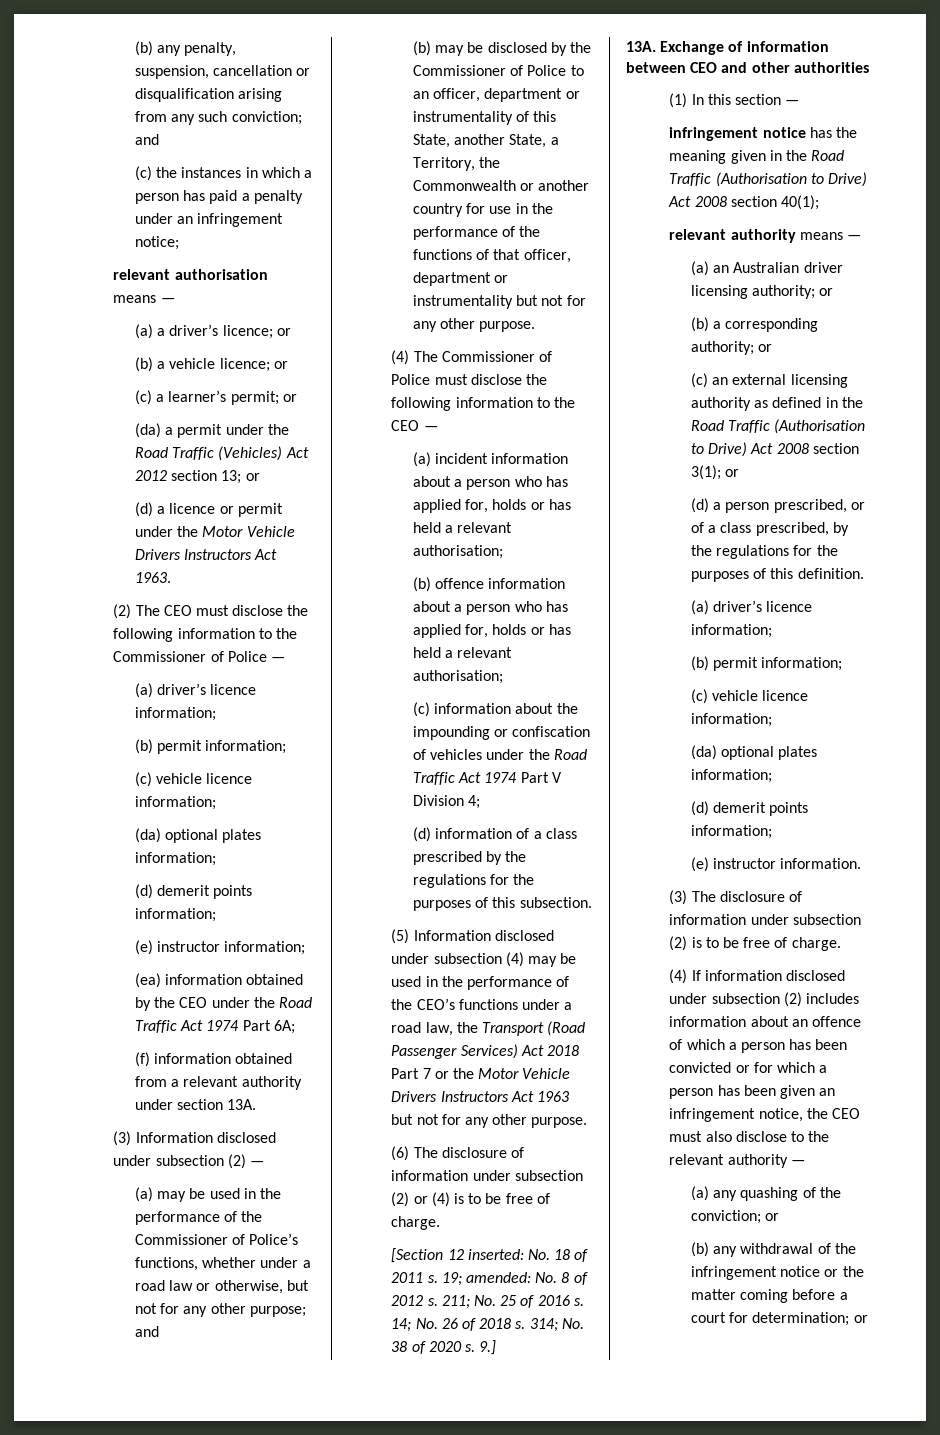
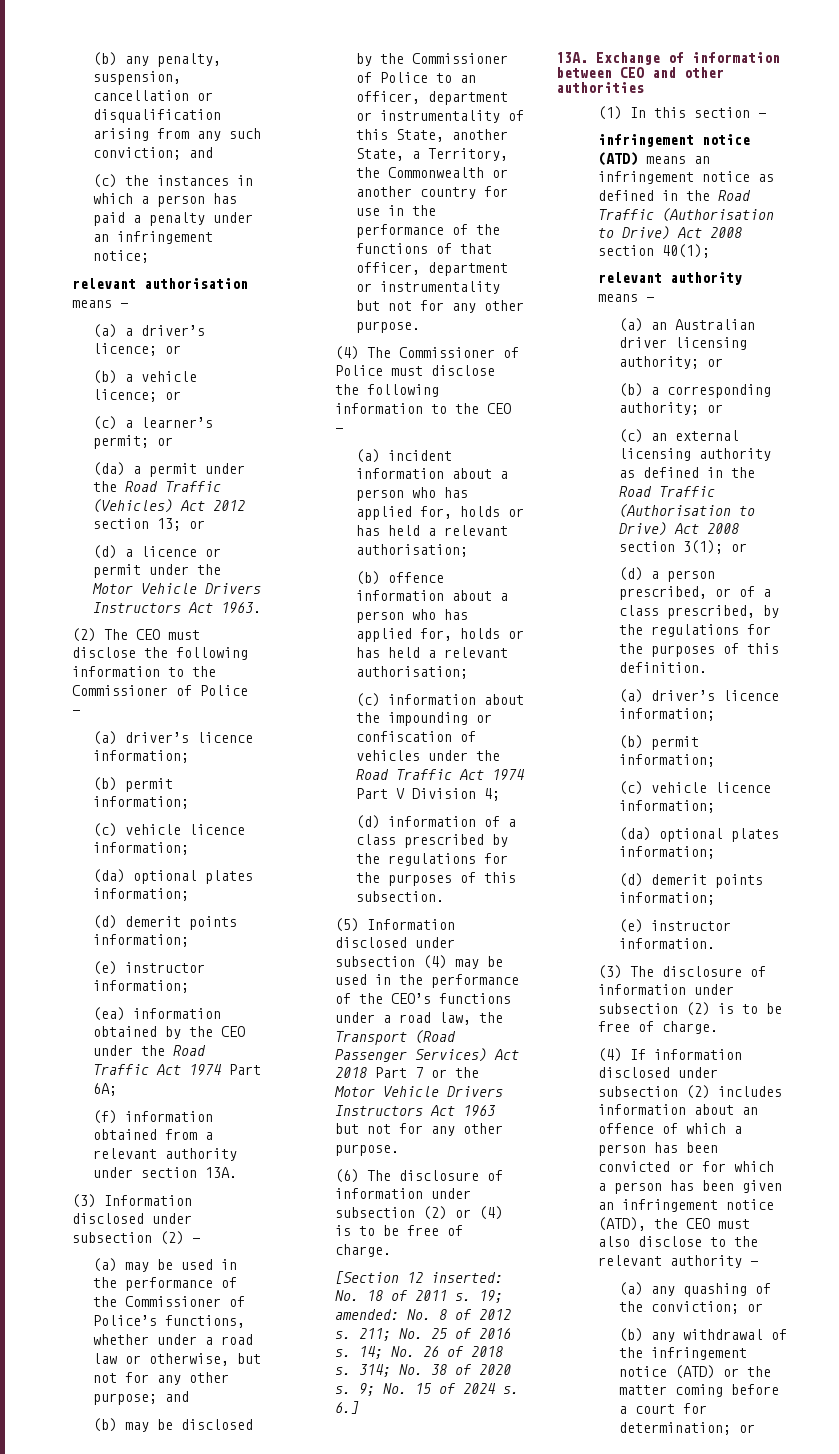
[479,1340,497,1355] 9.] -> [359,1383,520,1396] [335,1401,360,1414] 9; No. 15 of 2024 s. 6.]
[809,127,857,138] [669,150,766,164] has the meaning given -> [598,152,711,166] [598,171,775,184] [598,190,655,201] (ATD) means an infringement notice as defined
[758,1108,803,1122] notice, -> [726,1199,775,1210] [598,1217,647,1231] notice (ATD),
(821, 1271) none -> [675,1365,716,1379] (ATD)

